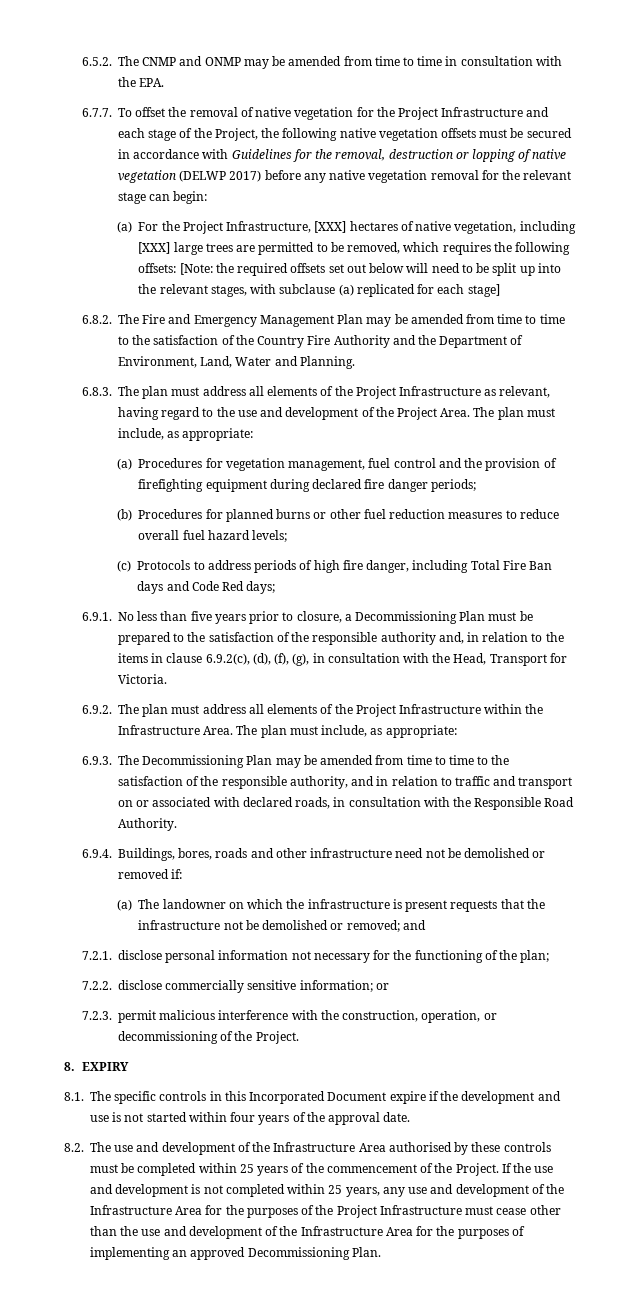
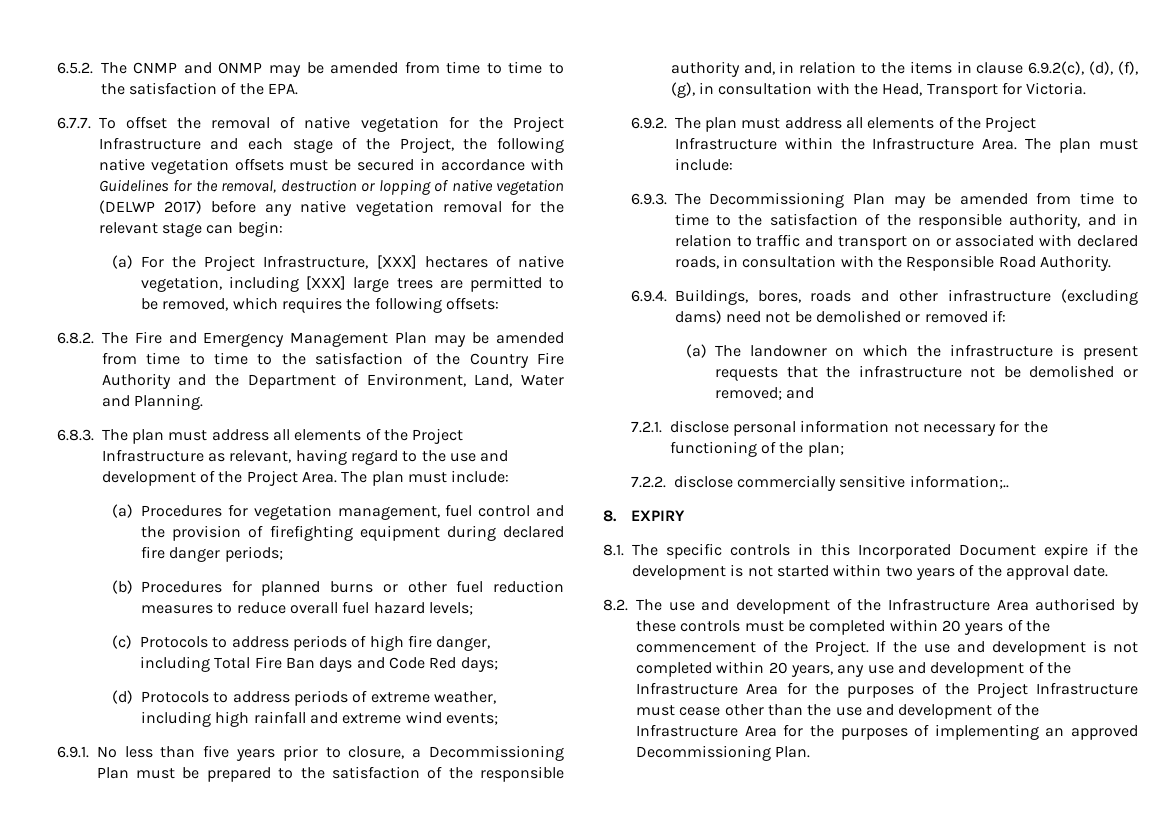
[445,56,562,66] in consultation with -> [548,63,564,74] [100,82,237,95] to the satisfaction of
[179,263,561,276] [138,284,500,297] [Note: the required offsets set out below will need to be split up into the relevant stages, with subclause (a) replicated for each stage] -> (499, 303) none
[117,428,254,441] include, as appropriate: -> [451,470,510,483] include:
(276, 587) none -> [112,690,496,706] [141,711,498,727] // (d) Protocols to address periods of extreme weather, including high rainfall and extreme wind events;
[321,725,457,738] include, as appropriate: -> [674,158,733,171] include:
(393, 853) none -> [1061,289,1138,305] [674,310,722,324] (excluding dams)
[299,980,389,992] [81,1010,497,1023] [117,1031,299,1044] information; or // 7.2.3. permit malicious interference with the construction, operation, or decommissioning of the Project. -> [909,475,1009,489] information;..
[537,1091,561,1101] [90,1115,109,1122] and use -> (726, 572) none
[230,1112,256,1122] four -> [885,566,913,577] two
[239,1164,254,1173] 25 -> [941,620,961,632] 20
[328,1185,343,1194] 25 -> [768,662,788,674] 20

